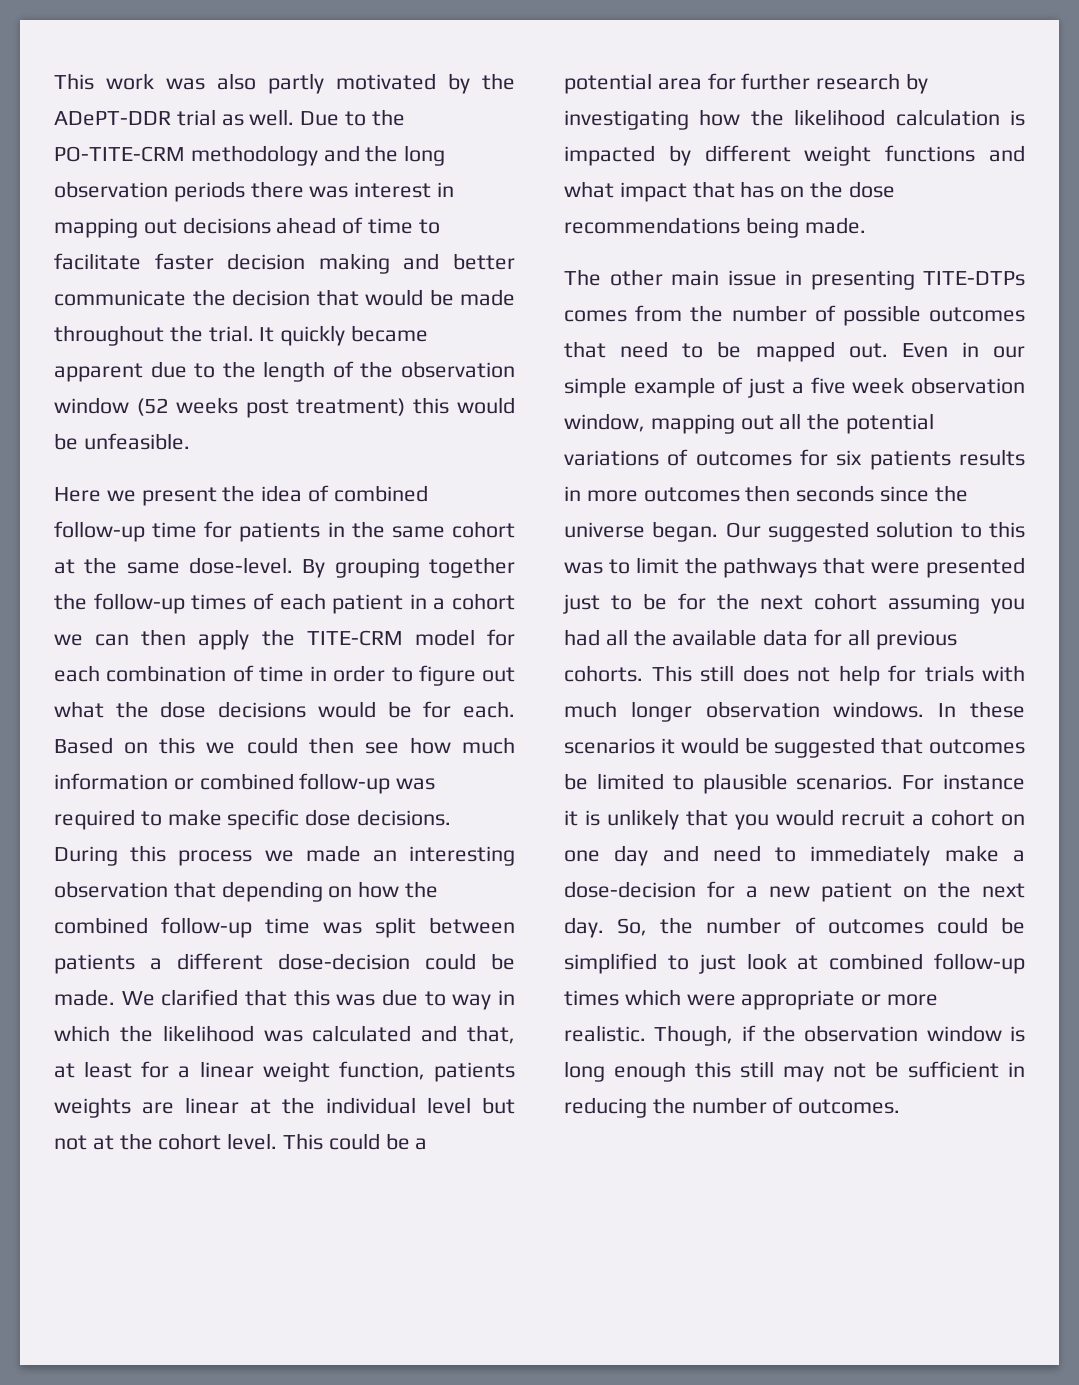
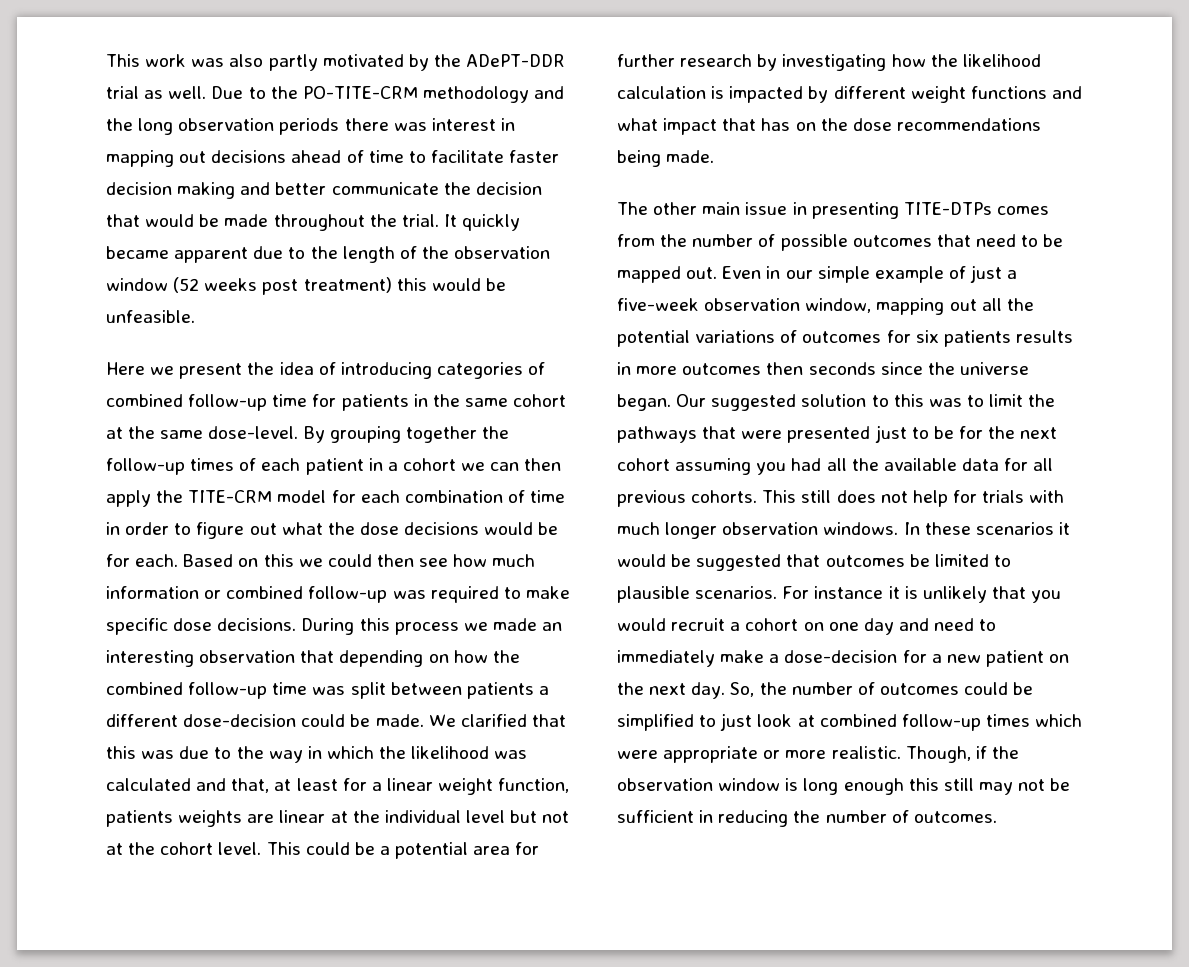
(330, 493) none -> [340,362,546,379] introducing categories of
(446, 998) none -> [236,746,264,759] the
[810,377,905,394] five week -> [617,298,699,311] five-week

